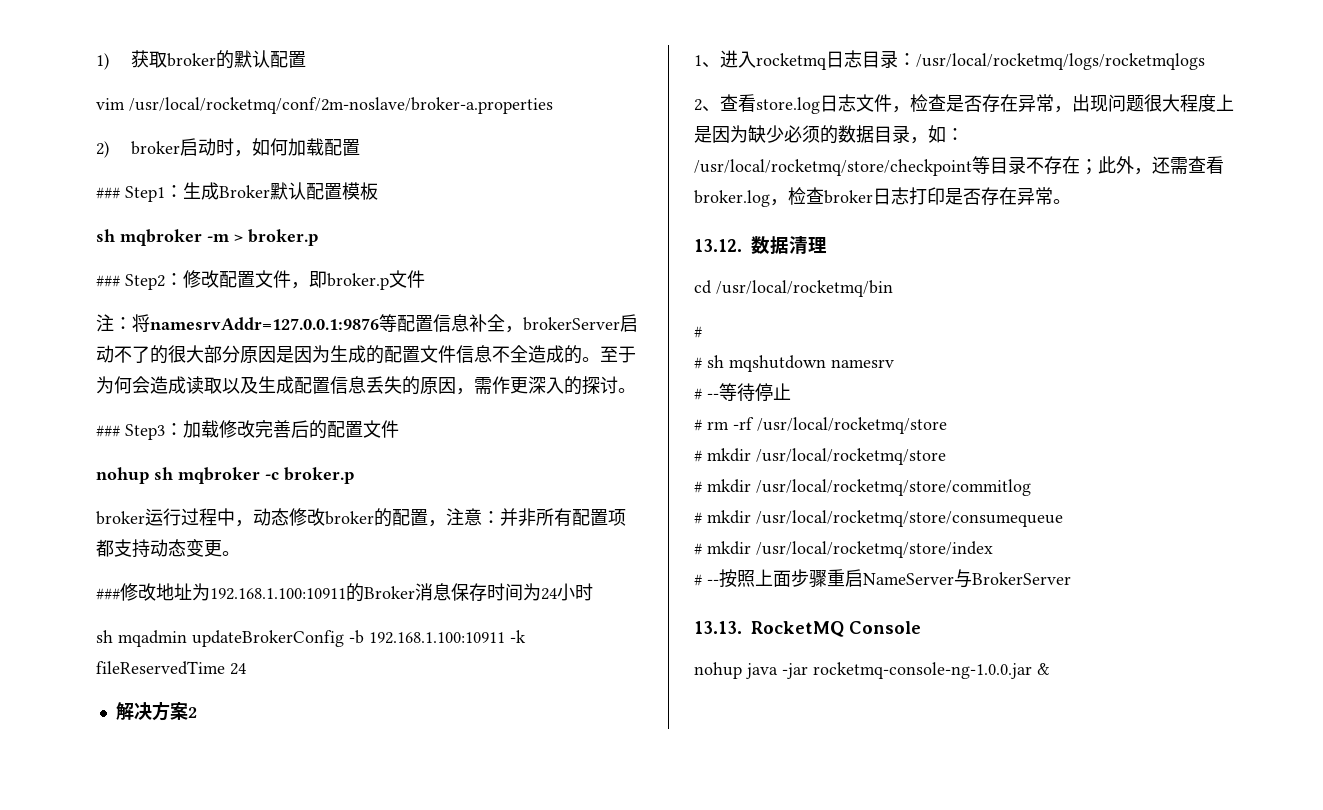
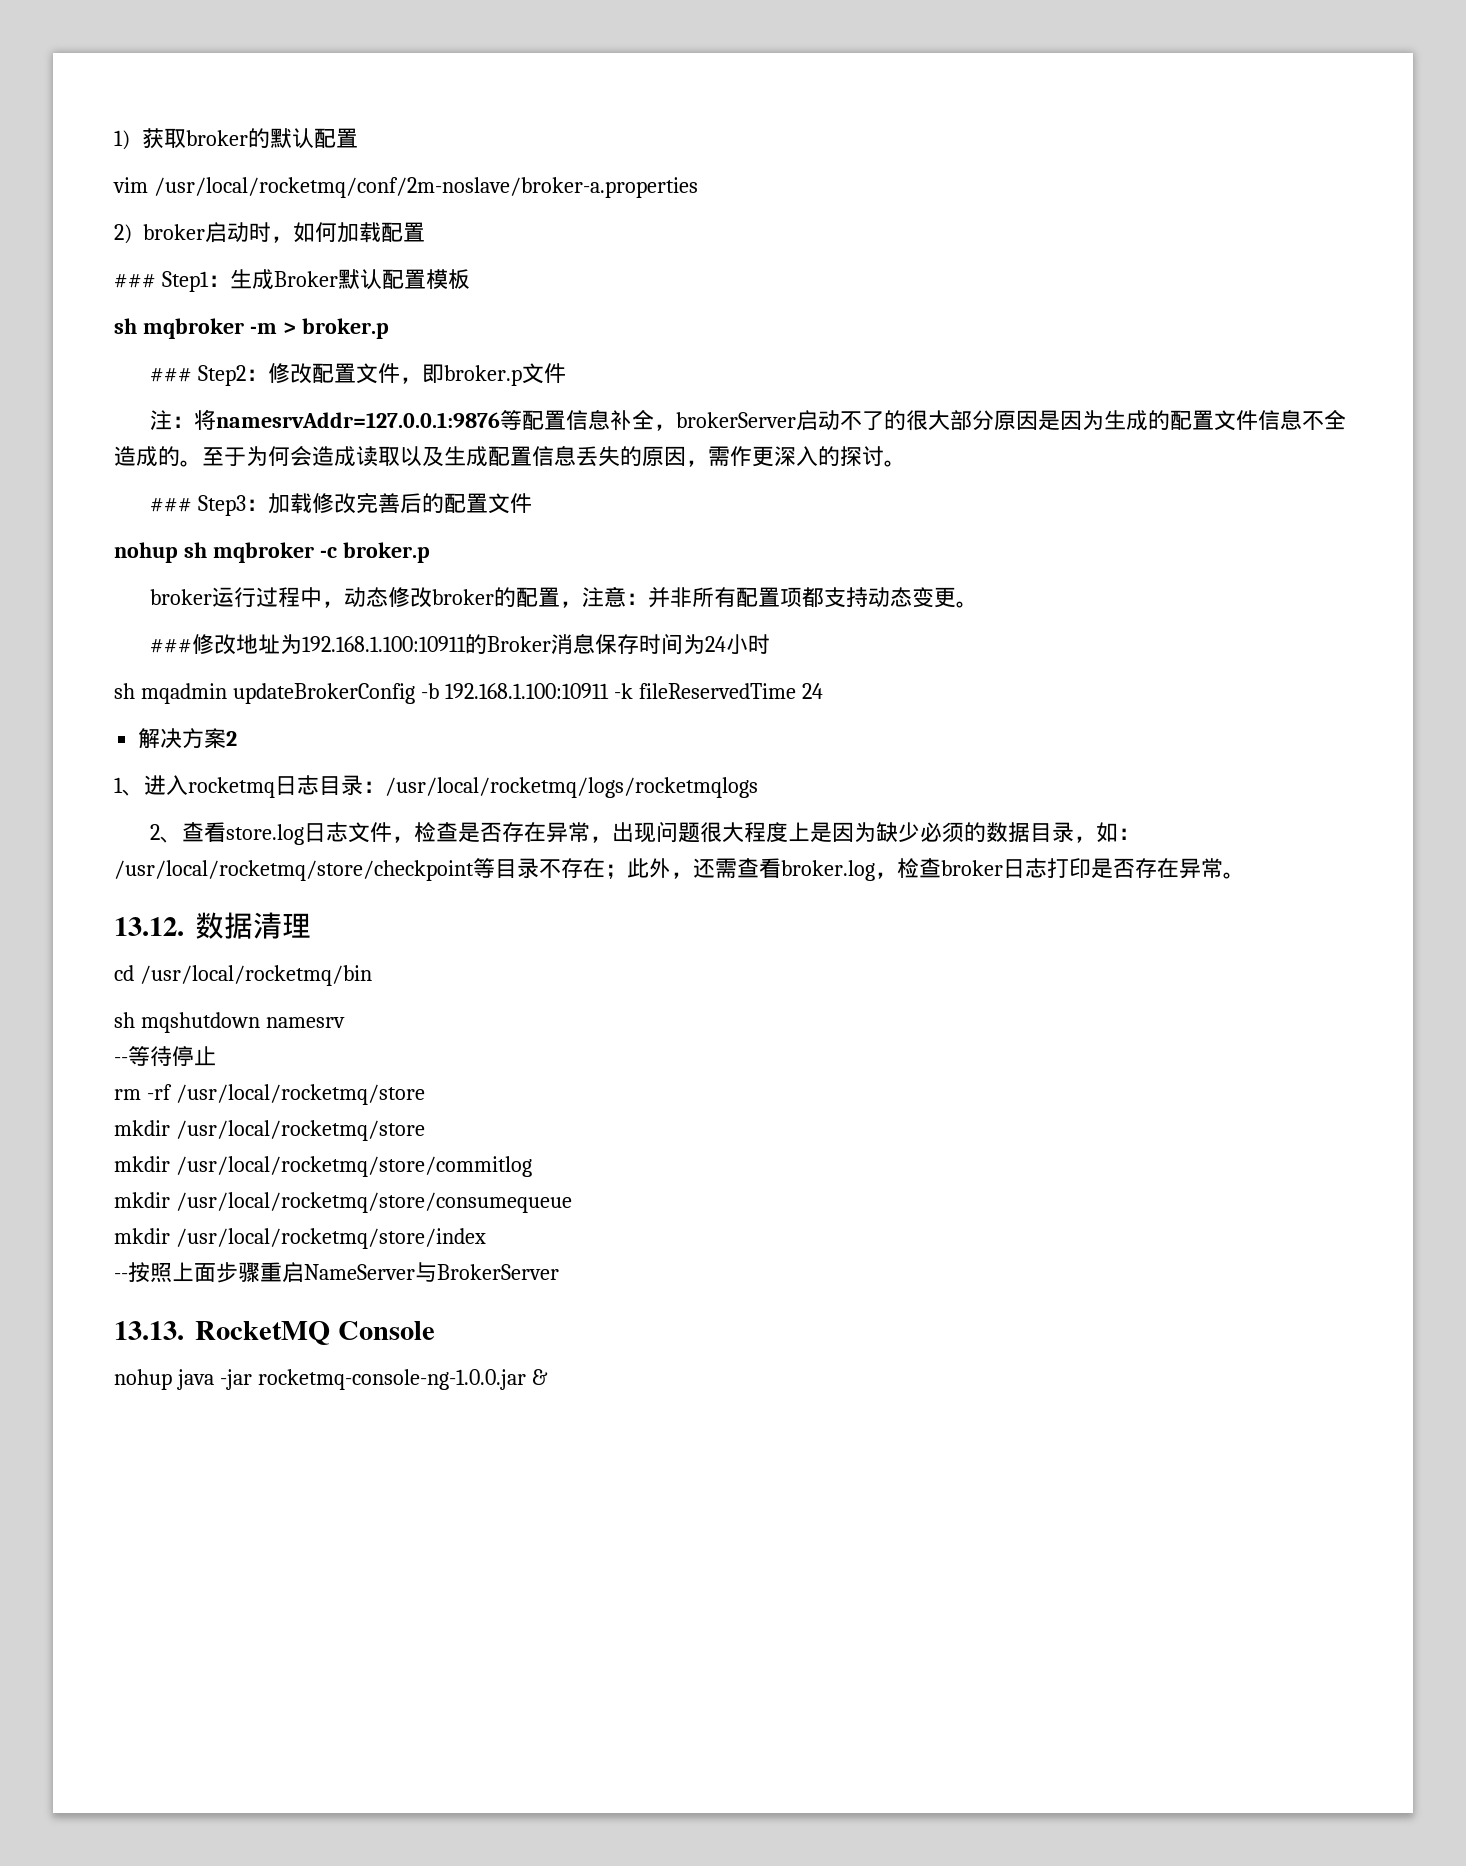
[694,326,702,338] [694,357,702,369] # // # -> (372, 975) none
[694,388,702,400] # -> (345, 1022) none
[694,419,702,431] # -> (216, 1056) none
[694,450,702,462] # -> (425, 1094) none
[694,481,702,493] # -> (425, 1130) none
[694,512,702,524] # -> (532, 1166) none
[694,543,702,555] # -> (572, 1202) none
[694,574,702,586] # -> (486, 1238) none

